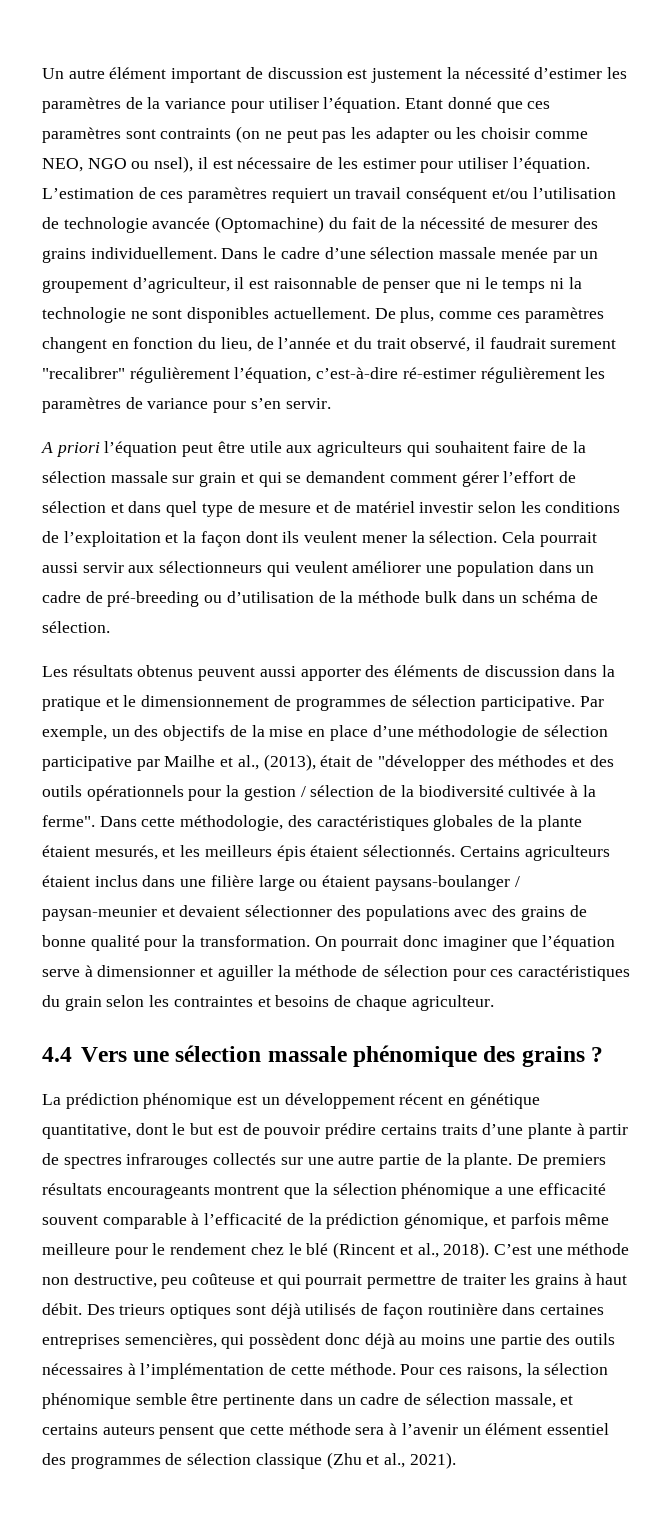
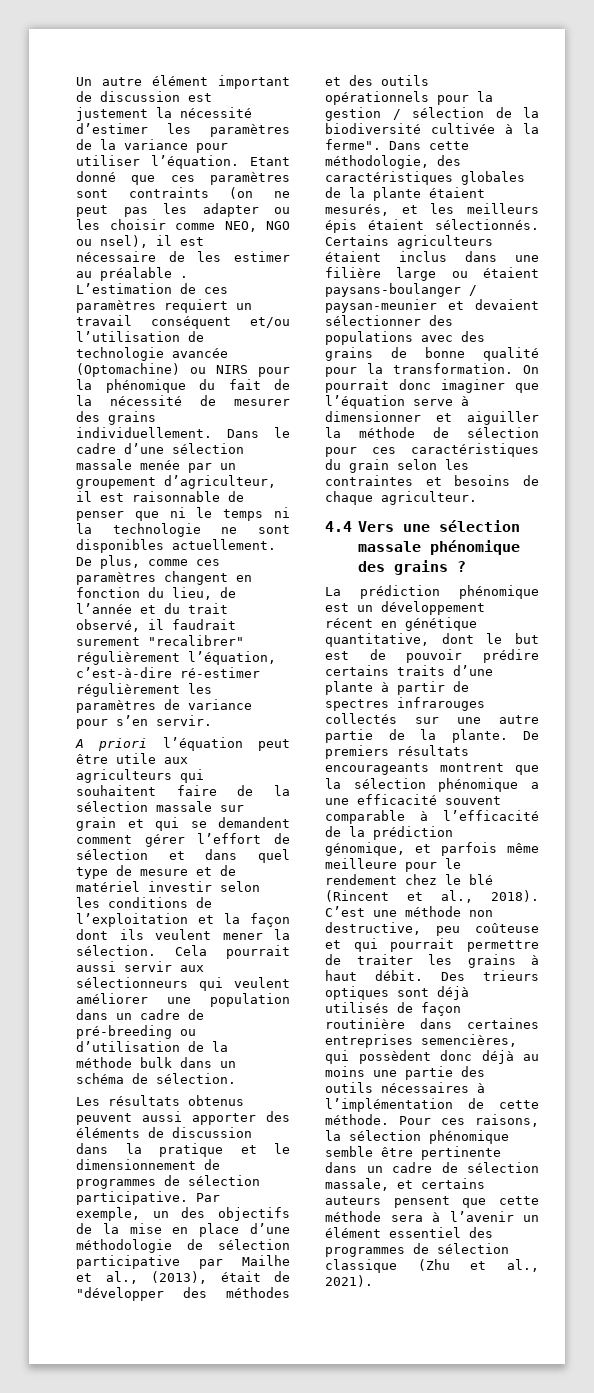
[420,157,590,173] pour utiliser l’équation. -> [76,267,188,281] au préalable .
(325, 224) none -> [190,365,290,377] [76,379,186,393] ou NIRS pour la phénomique
[217,965,273,981] aguiller -> [467,411,539,425] aiguiller

